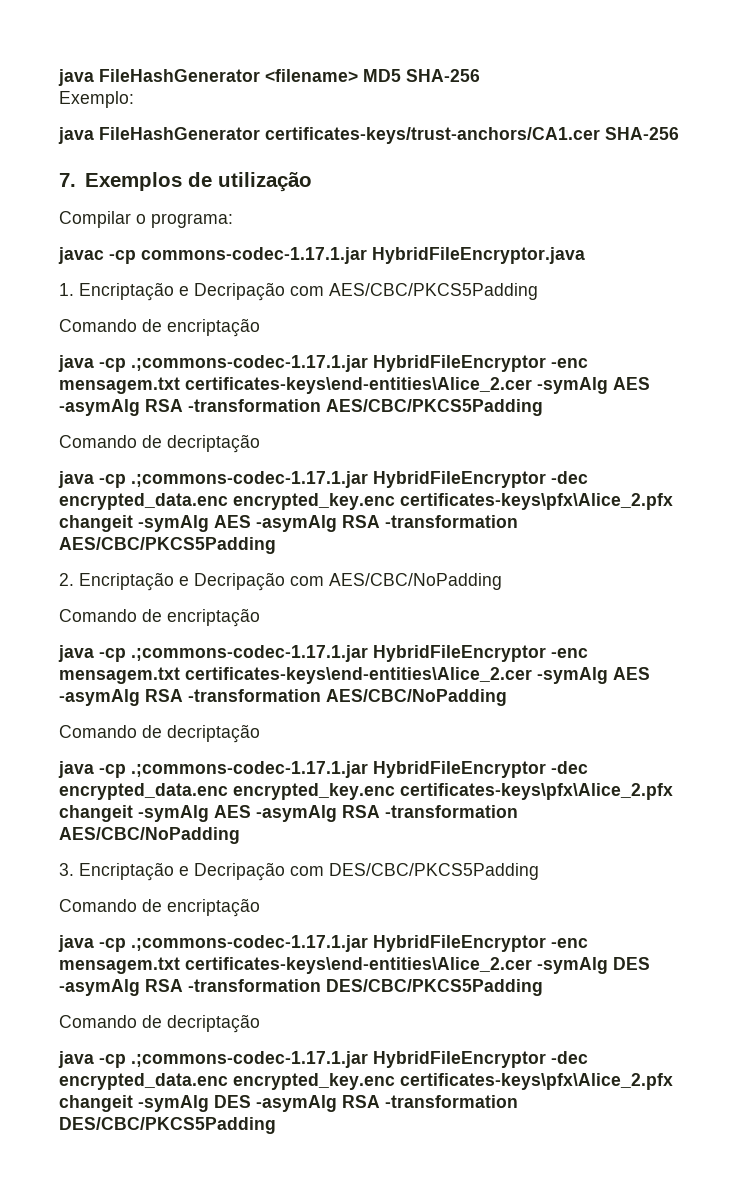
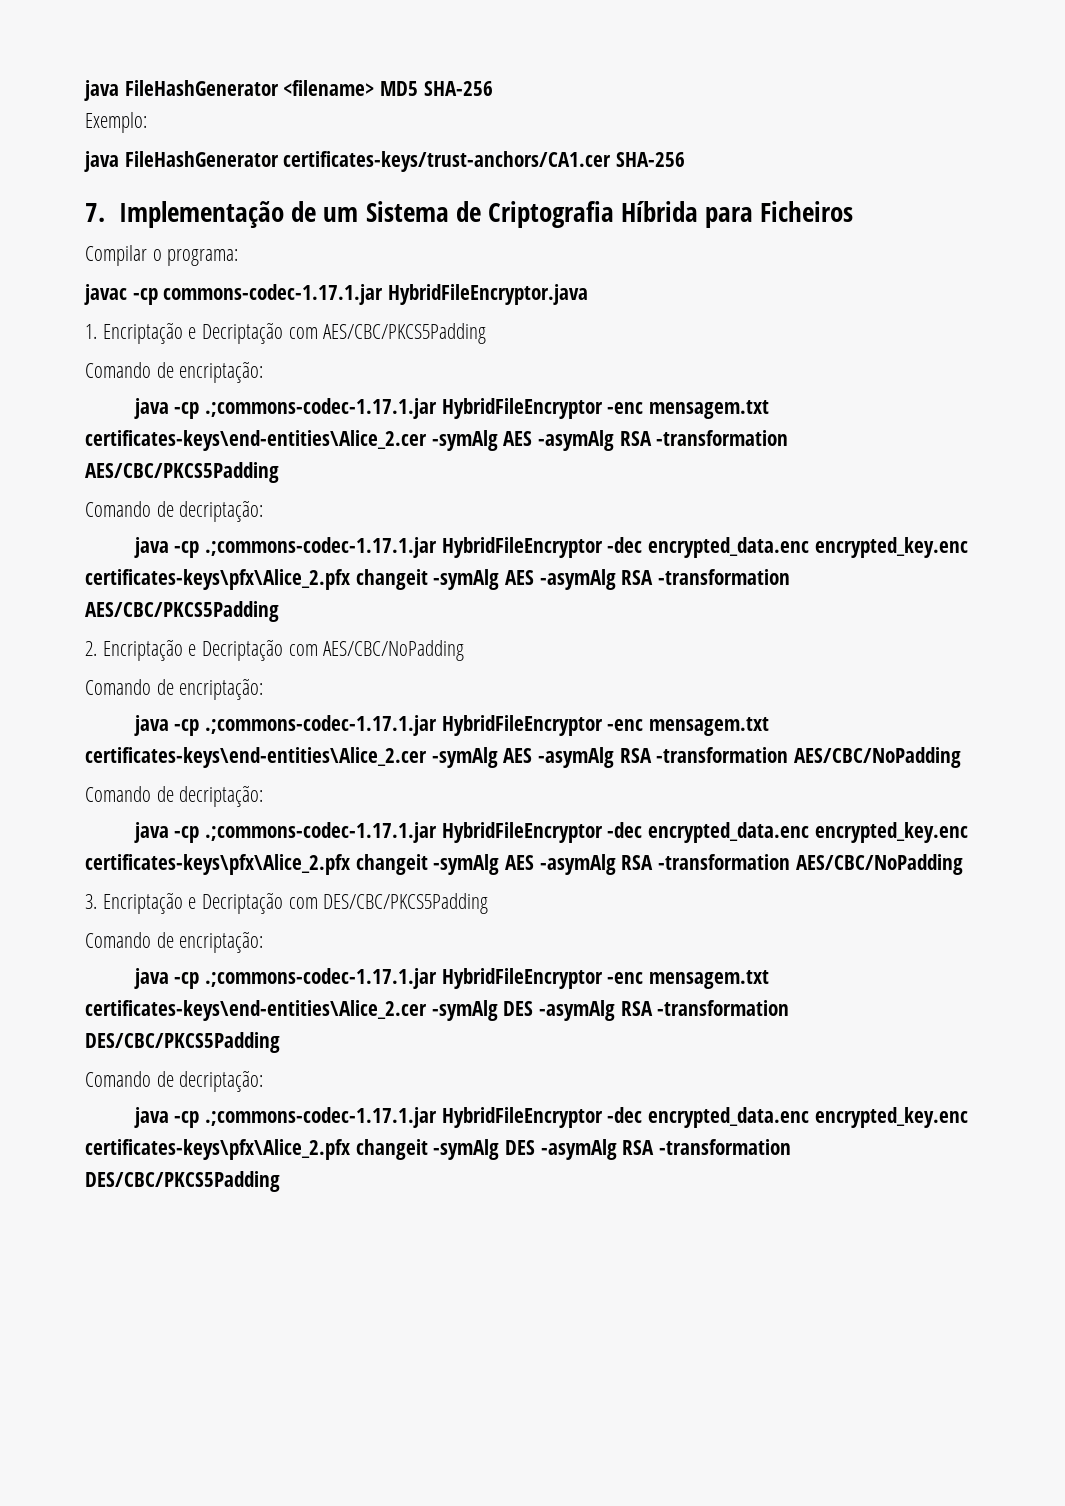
[84,172,312,192] Exemplos de utilização -> [119,201,854,228] Implementação de um Sistema de Criptografia Híbrida para Ficheiros
[194,282,285,301] Decripação -> [202,322,284,344] Decriptação
[167,318,260,337] encriptação -> [179,361,264,383] encriptação:
[167,434,260,453] decriptação -> [179,500,264,522] decriptação:
[194,572,285,591] Decripação -> [202,639,284,661] Decriptação
[167,608,260,627] encriptação -> [179,678,264,700] encriptação:
[167,724,260,743] decriptação -> [179,785,264,807] decriptação:
[194,862,285,881] Decripação -> [202,892,284,914] Decriptação
[167,898,260,917] encriptação -> [179,931,264,953] encriptação:
[167,1014,260,1033] decriptação -> [179,1070,264,1092] decriptação:

